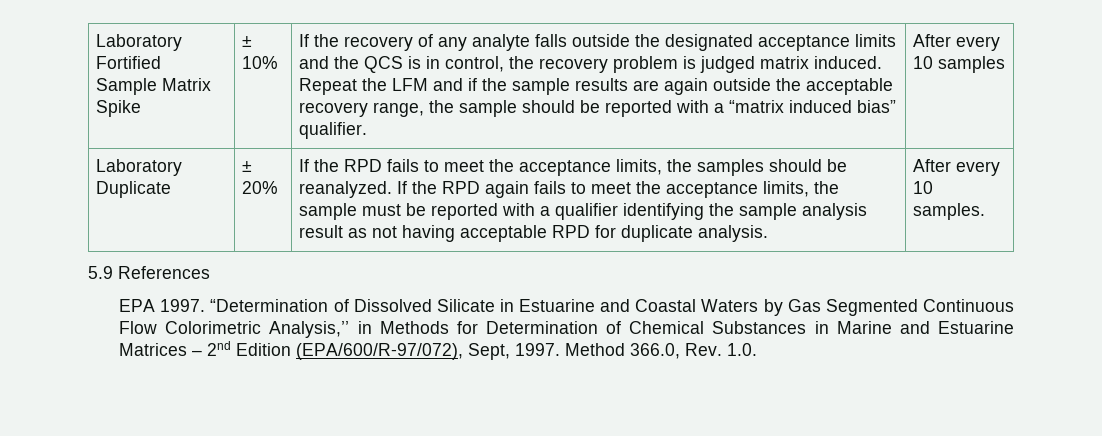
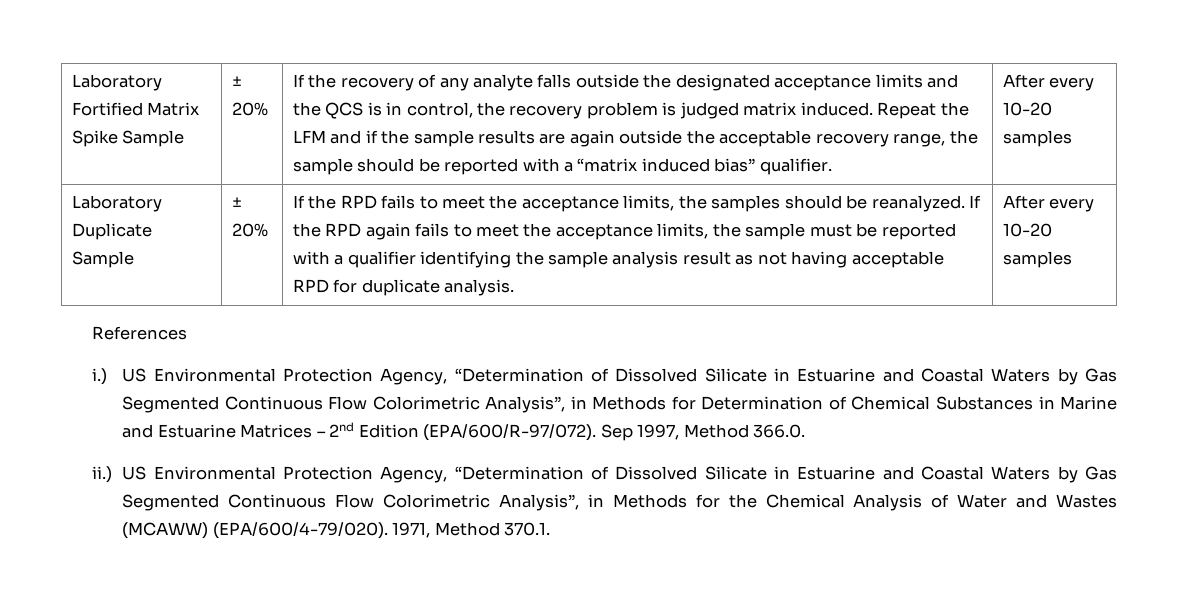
[96,78,158,95] Sample -> (143, 109) none
[242,36,253,47] [242,56,279,69] | ± 10% -> [122,130,185,147] [231,76,242,87] [231,102,268,116] Sample | ± 20%
[913,56,934,69] 10 -> [1002,102,1052,116] 10-20
(172, 189) none -> [71,251,134,268] Sample
[913,181,934,194] [913,203,986,220] [88,266,210,279] [119,299,206,312] 10 samples. // 5.9 References // EPA 1997. -> [1002,223,1052,237] [1002,251,1072,268] [91,326,187,340] [91,368,448,385] 10-20 samples // References // i.) US Environmental Protection Agency,
[269,321,350,338] Analysis,’’ -> [485,396,566,413] Analysis”,
[296,343,758,360] (EPA/600/R-97/072), Sept, 1997. Method 366.0, Rev. 1.0. -> [423,424,805,441] [91,466,1117,483] [122,494,1118,511] [122,522,551,539] (EPA/600/R-97/072). Sep 1997, Method 366.0. // ii.) US Environmental Protection Agency, “Determination of Dissolved Silicate in Estuarine and Coastal Waters by Gas Segmented Continuous Flow Colorimetric Analysis”, in Methods for the Chemical Analysis of Water and Wastes (MCAWW) (EPA/600/4-79/020). 1971, Method 370.1.

